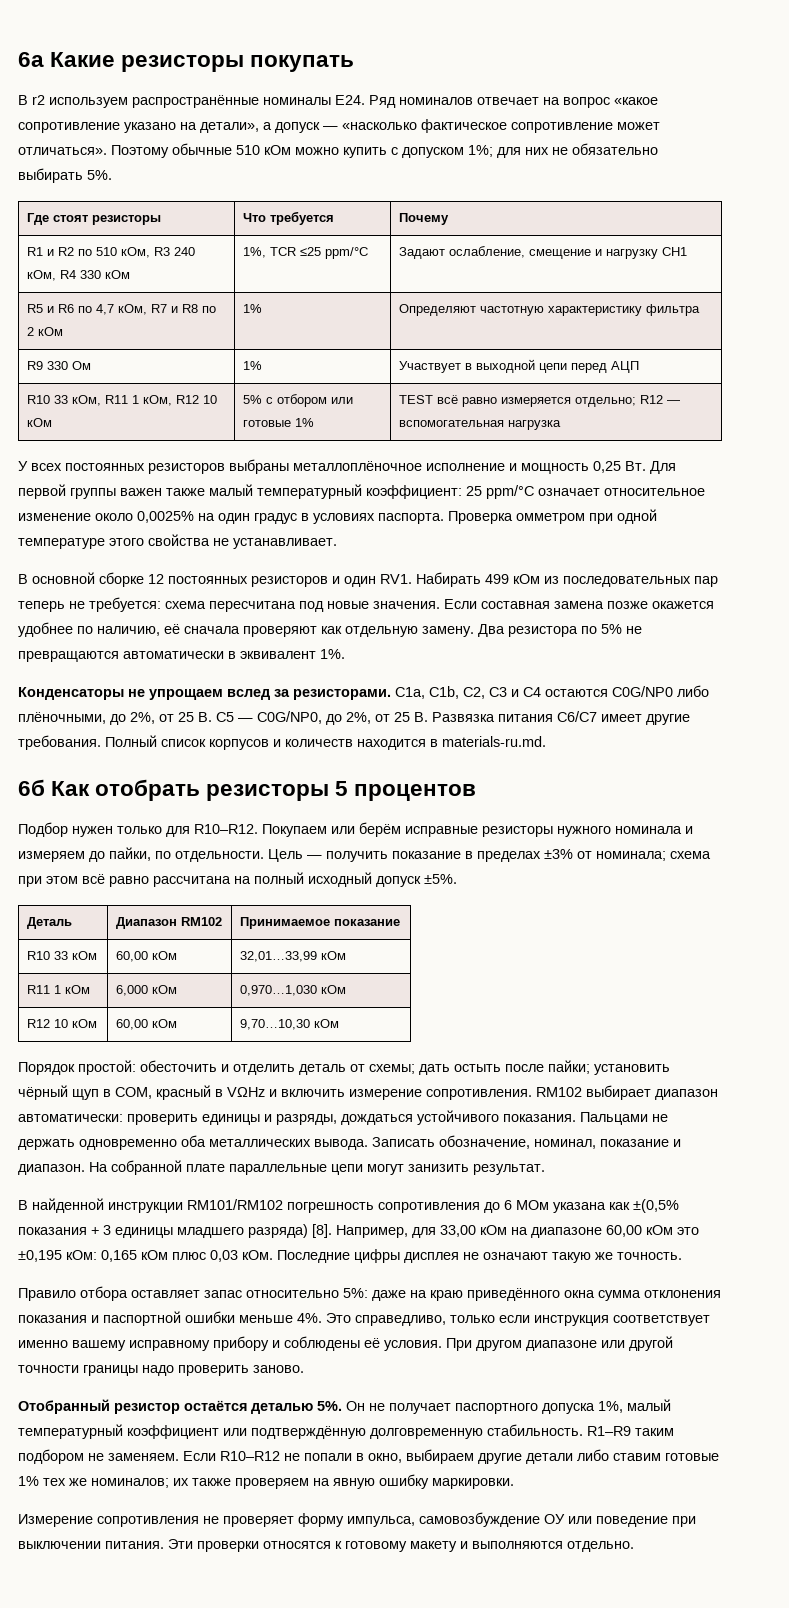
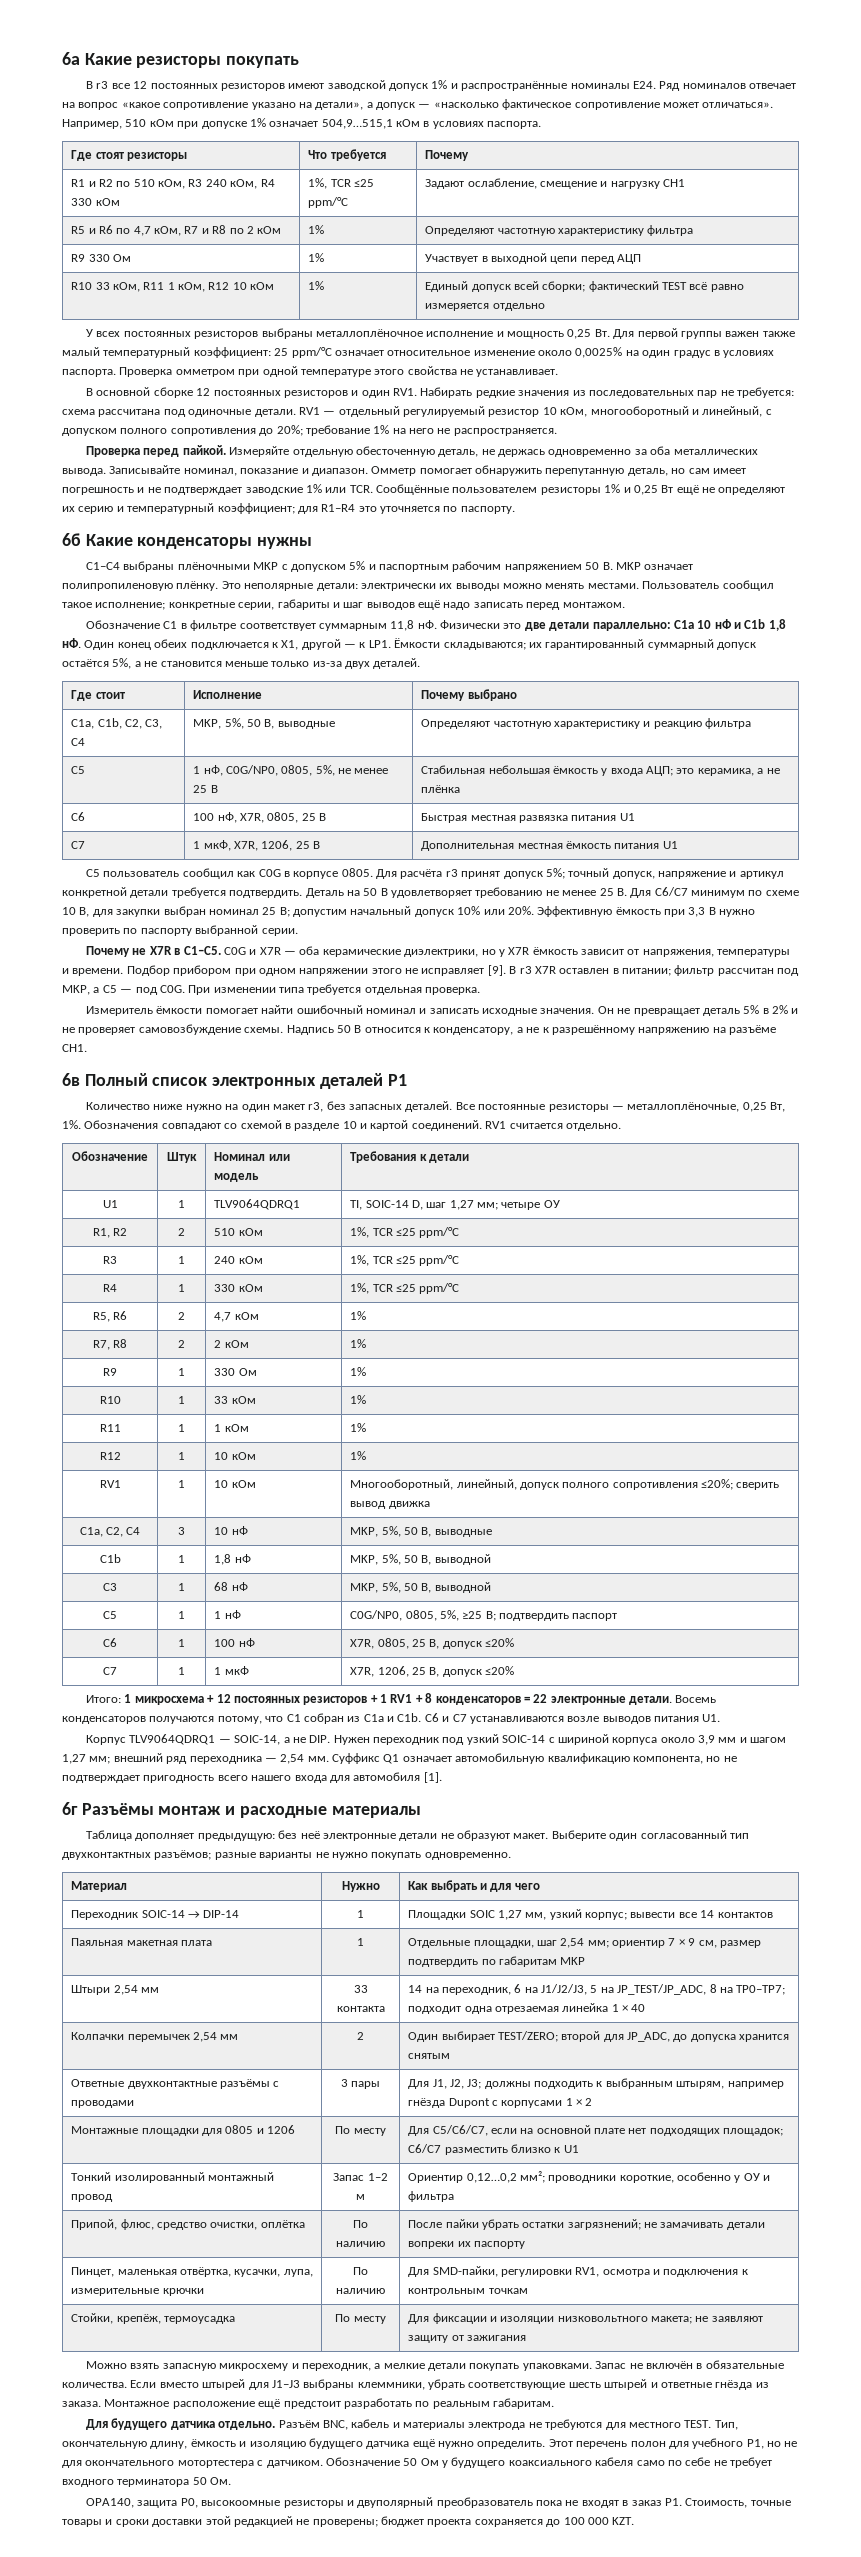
[32,95,128,108] r2 используем -> [96,80,458,91] r3 все 12 постоянных резисторов имеют заводской допуск 1% и
[111,143,658,158] [18,168,112,183] Поэтому обычные 510 кОм можно купить с допуском 1%; для них не обязательно выбирать 5%. -> [62,118,542,129] Например, 510 кОм при допуске 1% означает 504,9…515,1 кОм в условиях паспорта.
[242,394,353,407] [242,418,314,427] [398,395,680,407] [398,420,561,430] 5% с отбором или готовые 1% | TEST всё равно измеряется отдельно; R12 — вспомогательная нагрузка -> [308,281,325,290] [425,281,744,292] [425,303,545,311] 1% | Единый допуск всей сборки; фактический TEST всё равно измеряется отдельно
[485,574,540,584] 499 кОм -> [475,390,570,398] редкие значения
[18,601,65,612] теперь -> (718, 394) none
[209,599,714,612] [18,622,642,637] [18,649,345,662] [18,685,709,700] [18,711,690,725] [18,735,546,750] [18,779,477,801] [18,822,693,837] [18,847,711,862] [18,872,457,887] [26,917,72,929] [115,917,222,929] [239,917,400,929] [26,951,97,960] [115,951,177,962] [239,951,346,962] [26,985,90,994] [115,985,177,996] [239,985,346,996] [26,1019,97,1028] [115,1019,177,1030] [239,1019,339,1030] [18,1060,670,1075] [18,1085,718,1100] [18,1110,668,1125] [18,1139,177,1150] пересчитана под новые значения. Если составная замена позже окажется удобнее по наличию, её сначала проверяют как отдельную замену. Два резистора по 5% не превращаются автоматически в эквивалент 1%. // Конденсаторы не упрощаем вслед за резисторами. C1a, C1b, C2, C3 и C4 остаются C0G/NP0 либо плёночными, до 2%, от 25 В. C5 — C0G/NP0, до 2%, от 25 В. Развязка питания C6/C7 имеет другие требования. Полный список корпусов и количеств находится в materials-ru.md. // 6б Как отобрать резисторы 5 процентов // Подбор нужен только для R10–R12. Покупаем или берём исправные резисторы нужного номинала и измеряем до пайки, по отдельности. Цель — получить показание в пределах ±3% от номинала; схема при этом всё равно рассчитана на полный исходный допуск ±5%. // Деталь | Диапазон RM102 | Принимаемое показание // R10 33 кОм | 60,00 кОм | 32,01…33,99 кОм // R11 1 кОм | 6,000 кОм | 0,970…1,030 кОм // R12 10 кОм | 60,00 кОм | 9,70…10,30 кОм // Порядок простой: обесточить и отделить деталь от схемы; дать остыть после пайки; установить чёрный щуп в COM, красный в VΩHz и включить измерение сопротивления. RM102 выбирает диапазон автоматически: проверить единицы и разряды, дождаться устойчивого показания. Пальцами не держать одновременно -> [98,406,772,417] [62,425,557,436] [86,445,647,457] рассчитана под одиночные детали. RV1 — отдельный регулируемый резистор 10 кОм, многооборотный и линейный, с допуском полного сопротивления до 20%; требование 1% на него не распространяется. // Проверка перед пайкой. Измеряйте отдельную обесточенную деталь, не держась одновременно за
[372,1135,530,1149] Записать обозначение, -> [109,465,181,474] Записывайте
[89,1160,545,1175] [18,1198,679,1213] [18,1224,699,1238] [18,1249,682,1263] [18,1286,721,1301] [18,1311,710,1326] [18,1336,673,1351] [18,1365,304,1376] [18,1399,671,1414] [18,1424,674,1439] [18,1449,719,1464] [18,1474,514,1489] [18,1512,696,1527] [18,1539,634,1552] На собранной плате параллельные цепи могут занизить результат. // В найденной инструкции RM101/RM102 погрешность сопротивления до 6 МОм указана как ±(0,5% показания + 3 единицы младшего разряда) [8]. Например, для 33,00 кОм на диапазоне 60,00 кОм это ±0,195 кОм: 0,165 кОм плюс 0,03 кОм. Последние цифры дисплея не означают такую же точность. // Правило отбора оставляет запас относительно 5%: даже на краю приведённого окна сумма отклонения показания и паспортной ошибки меньше 4%. Это справедливо, только если инструкция соответствует именно вашему исправному прибору и соблюдены её условия. При другом диапазоне или другой точности границы надо проверить заново. // Отобранный резистор остаётся деталью 5%. Он не получает паспортного допуска 1%, малый температурный коэффициент или подтверждённую долговременную стабильность. R1–R9 таким подбором не заменяем. Если R10–R12 не попали в окно, выбираем другие детали либо ставим готовые 1% тех же номиналов; их также проверяем на явную ошибку маркировки. // Измерение сопротивления не проверяет форму импульса, самовозбуждение ОУ или поведение при выключении питания. Эти проверки относятся к готовому макету и выполняются отдельно. -> [371,465,746,476] [62,484,786,495] [62,503,515,514] [62,533,313,549] [86,561,694,572] [62,580,774,591] [62,599,625,610] [86,619,786,631] [62,638,756,650] [62,658,421,669] [71,690,125,701] [193,690,263,699] [421,689,517,701] [71,718,163,729] [71,738,86,746] [193,718,335,729] [421,718,752,729] [71,766,86,774] [193,765,389,776] [193,785,218,793] [421,765,780,776] [421,785,461,793] [71,812,86,821] [193,812,327,823] [421,813,635,823] [71,841,86,849] [193,840,321,851] [421,841,678,851] [86,868,784,879] [62,887,799,898] [62,906,756,917] [62,925,298,936] [86,946,791,957] [62,965,800,976] [62,984,481,995] [86,1005,799,1016] [62,1024,776,1035] [62,1044,87,1052] [62,1073,407,1089] [86,1101,786,1112] [62,1120,621,1131] [72,1151,148,1161] [167,1152,197,1163] [214,1152,290,1161] [214,1173,260,1182] [350,1151,469,1163] [102,1200,118,1208] [178,1200,185,1208] [214,1199,301,1210] [350,1200,560,1210] [92,1228,128,1238] [178,1228,185,1236] [214,1228,263,1236] [350,1227,460,1238] [103,1256,117,1264] [178,1256,185,1264] [214,1256,263,1264] [350,1255,460,1266] [103,1284,117,1292] [178,1284,185,1292] [214,1284,263,1292] [350,1283,460,1294] [92,1311,128,1322] [178,1312,185,1320] [214,1312,259,1322] [350,1311,367,1320] [92,1339,128,1350] [178,1340,185,1348] [214,1340,249,1348] [350,1339,367,1348] [103,1368,117,1376] [178,1368,185,1376] [214,1368,257,1376] [350,1367,367,1376] [99,1396,121,1404] [178,1396,185,1404] [214,1396,256,1404] [350,1395,367,1404] [99,1424,121,1432] [178,1424,185,1432] [214,1424,249,1432] [350,1423,367,1432] [99,1452,121,1460] [178,1452,185,1460] [214,1452,256,1460] [350,1451,367,1460] [99,1480,121,1488] [178,1480,185,1488] [214,1480,256,1488] [350,1479,780,1490] [350,1501,430,1509] [79,1527,141,1537] [178,1527,185,1535] [214,1526,248,1535] [350,1526,492,1537] [99,1554,121,1563] [178,1555,185,1563] [214,1554,251,1565] [350,1554,491,1565] [103,1583,117,1591] [178,1583,185,1591] [214,1582,248,1591] [350,1582,491,1593] [103,1611,117,1619] [178,1611,185,1619] [214,1610,241,1619] [350,1610,618,1621] [103,1638,117,1647] [178,1639,185,1647] [214,1638,255,1647] [350,1638,515,1649] [103,1667,117,1675] [178,1667,185,1675] [214,1666,249,1675] [350,1666,515,1677] [86,1693,717,1705] [62,1713,721,1724] [86,1734,787,1745] [62,1753,737,1764] [62,1772,442,1783] [62,1802,421,1818] [86,1830,749,1841] [62,1850,511,1860] [71,1881,128,1892] [341,1881,380,1892] [408,1880,540,1892] [71,1910,240,1920] [357,1910,364,1918] [408,1909,773,1920] [71,1938,212,1946] [357,1938,364,1946] [408,1938,761,1948] [408,1956,586,1967] [71,1985,159,1995] [353,1985,368,1993] [336,2006,385,2012] [408,1984,786,1995] [408,2003,646,2014] [71,2032,239,2042] [357,2032,364,2040] [408,2031,790,2042] [408,2053,451,2059] [71,2079,280,2089] [71,2100,135,2108] [340,2079,381,2089] [408,2078,784,2089] [408,2098,593,2108] [71,2125,296,2136] [335,2126,386,2136] [408,2125,784,2136] [408,2144,579,2155] [71,2172,274,2183] [71,2194,114,2202] [333,2173,388,2181] [356,2194,365,2200] [408,2171,771,2183] [408,2191,455,2202] [71,2219,305,2230] [353,2220,368,2228] [336,2241,385,2247] [408,2219,765,2230] [408,2241,525,2249] [71,2267,313,2277] [71,2288,204,2296] [353,2267,368,2275] [336,2288,385,2294] [408,2266,748,2277] [408,2288,528,2296] [71,2313,235,2324] [335,2314,386,2324] [408,2313,763,2324] [408,2335,526,2343] [86,2360,784,2371] [62,2379,769,2390] [62,2398,554,2409] [86,2418,738,2430] [62,2438,798,2449] [62,2457,772,2468] [62,2477,232,2487] [86,2497,791,2508] [62,2516,635,2527] Омметр помогает обнаружить перепутанную деталь, но сам имеет погрешность и не подтверждает заводские 1% или TCR. Сообщённые пользователем резисторы 1% и 0,25 Вт ещё не определяют их серию и температурный коэффициент; для R1–R4 это уточняется по паспорту. // 6б Какие конденсаторы нужны // C1–C4 выбраны плёночными MKP с допуском 5% и паспортным рабочим напряжением 50 В. MKP означает полипропиленовую плёнку. Это неполярные детали: электрически их выводы можно менять местами. Пользователь сообщил такое исполнение; конкретные серии, габариты и шаг выводов ещё надо записать перед монтажом. // Обозначение C1 в фильтре соответствует суммарным 11,8 нФ. Физически это две детали параллельно: C1a 10 нФ и C1b 1,8 нФ. Один конец обеих подключается к X1, другой — к LP1. Ёмкости складываются; их гарантированный суммарный допуск остаётся 5%, а не становится меньше только из-за двух деталей. // Где стоит | Исполнение | Почему выбрано // C1a, C1b, C2, C3, C4 | MKP, 5%, 50 В, выводные | Определяют частотную характеристику и реакцию фильтра // C5 | 1 нФ, C0G/NP0, 0805, 5%, не менее 25 В | Стабильная небольшая ёмкость у входа АЦП; это керамика, а не плёнка // C6 | 100 нФ, X7R, 0805, 25 В | Быстрая местная развязка питания U1 // C7 | 1 мкФ, X7R, 1206, 25 В | Дополнительная местная ёмкость питания U1 // C5 пользователь сообщил как C0G в корпусе 0805. Для расчёта r3 принят допуск 5%; точный допуск, напряжение и артикул конкретной детали требуется подтвердить. Деталь на 50 В удовлетворяет требованию не менее 25 В. Для C6/C7 минимум по схеме 10 В, для закупки выбран номинал 25 В; допустим начальный допуск 10% или 20%. Эффективную ёмкость при 3,3 В нужно проверить по паспорту выбранной серии. // Почему не X7R в C1–C5. C0G и X7R — оба керамические диэлектрики, но у X7R ёмкость зависит от напряжения, температуры и времени. Подбор прибором при одном напряжении этого не исправляет [9]. В r3 X7R оставлен в питании; фильтр рассчитан под MKP, а C5 — под C0G. При изменении типа требуется отдельная проверка. // Измеритель ёмкости помогает найти ошибочный номинал и записать исходные значения. Он не превращает деталь 5% в 2% и не проверяет самовозбуждение схемы. Надпись 50 В относится к конденсатору, а не к разрешённому напряжению на разъёме CH1. // 6в Полный список электронных деталей P1 // Количество ниже нужно на один макет r3, без запасных деталей. Все постоянные резисторы — металлоплёночные, 0,25 Вт, 1%. Обозначения совпадают со схемой в разделе 10 и картой соединений. RV1 считается отдельно. // Обозначение | Штук | Номинал или модель | Требования к детали // U1 | 1 | TLV9064QDRQ1 | TI, SOIC-14 D, шаг 1,27 мм; четыре ОУ // R1, R2 | 2 | 510 кОм | 1%, TCR ≤25 ppm/°C // R3 | 1 | 240 кОм | 1%, TCR ≤25 ppm/°C // R4 | 1 | 330 кОм | 1%, TCR ≤25 ppm/°C // R5, R6 | 2 | 4,7 кОм | 1% // R7, R8 | 2 | 2 кОм | 1% // R9 | 1 | 330 Ом | 1% // R10 | 1 | 33 кОм | 1% // R11 | 1 | 1 кОм | 1% // R12 | 1 | 10 кОм | 1% // RV1 | 1 | 10 кОм | Многооборотный, линейный, допуск полного сопротивления ≤20%; сверить вывод движка // C1a, C2, C4 | 3 | 10 нФ | MKP, 5%, 50 В, выводные // C1b | 1 | 1,8 нФ | MKP, 5%, 50 В, выводной // C3 | 1 | 68 нФ | MKP, 5%, 50 В, выводной // C5 | 1 | 1 нФ | C0G/NP0, 0805, 5%, ≥25 В; подтвердить паспорт // C6 | 1 | 100 нФ | X7R, 0805, 25 В, допуск ≤20% // C7 | 1 | 1 мкФ | X7R, 1206, 25 В, допуск ≤20% // Итого: 1 микросхема + 12 постоянных резисторов + 1 RV1 + 8 конденсаторов = 22 электронные детали. Восемь конденсаторов получаются потому, что C1 собран из C1a и C1b. C6 и C7 устанавливаются возле выводов питания U1. // Корпус TLV9064QDRQ1 — SOIC-14, а не DIP. Нужен переходник под узкий SOIC-14 с шириной корпуса около 3,9 мм и шагом 1,27 мм; внешний ряд переходника — 2,54 мм. Суффикс Q1 означает автомобильную квалификацию компонента, но не подтверждает пригодность всего нашего входа для автомобиля [1]. // 6г Разъёмы монтаж и расходные материалы // Таблица дополняет предыдущую: без неё электронные детали не образуют макет. Выберите один согласованный тип двухконтактных разъёмов; разные варианты не нужно покупать одновременно. // Материал | Нужно | Как выбрать и для чего // Переходник SOIC-14 → DIP-14 | 1 | Площадки SOIC 1,27 мм, узкий корпус; вывести все 14 контактов // Паяльная макетная плата | 1 | Отдельные площадки, шаг 2,54 мм; ориентир 7 × 9 см, размер подтвердить по габаритам MKP // Штыри 2,54 мм | 33 контакта | 14 на переходник, 6 на J1/J2/J3, 5 на JP_TEST/JP_ADC, 8 на TP0–TP7; подходит одна отрезаемая линейка 1 × 40 // Колпачки перемычек 2,54 мм | 2 | Один выбирает TEST/ZERO; второй для JP_ADC, до допуска хранится снятым // Ответные двухконтактные разъёмы с проводами | 3 пары | Для J1, J2, J3; должны подходить к выбранным штырям, например гнёзда Dupont с корпусами 1 × 2 // Монтажные площадки для 0805 и 1206 | По месту | Для C5/C6/C7, если на основной плате нет подходящих площадок; C6/C7 разместить близко к U1 // Тонкий изолированный монтажный провод | Запас 1–2 м | Ориентир 0,12…0,2 мм²; проводники короткие, особенно у ОУ и фильтра // Припой, флюс, средство очистки, оплётка | По наличию | После пайки убрать остатки загрязнений; не замачивать детали вопреки их паспорту // Пинцет, маленькая отвёртка, кусачки, лупа, измерительные крючки | По наличию | Для SMD-пайки, регулировки RV1, осмотра и подключения к контрольным точкам // Стойки, крепёж, термоусадка | По месту | Для фиксации и изоляции низковольтного макета; не заявляют защиту от зажигания // Можно взять запасную микросхему и переходник, а мелкие детали покупать упаковками. Запас не включён в обязательные количества. Если вместо штырей для J1–J3 выбраны клеммники, убрать соответствующие шесть штырей и ответные гнёзда из заказа. Монтажное расположение ещё предстоит разработать по реальным габаритам. // Для будущего датчика отдельно. Разъём BNC, кабель и материалы электрода не требуются для местного TEST. Тип, окончательную длину, ёмкость и изоляцию будущего датчика ещё нужно определить. Этот перечень полон для учебного P1, но не для окончательного мотортестера с датчиком. Обозначение 50 Ом у будущего коаксиального кабеля само по себе не требует входного терминатора 50 Ом. // OPA140, защита P0, высокоомные резисторы и двуполярный преобразователь пока не входят в заказ P1. Стоимость, точные товары и сроки доставки этой редакцией не проверены; бюджет проекта сохраняется до 100 000 KZT.

